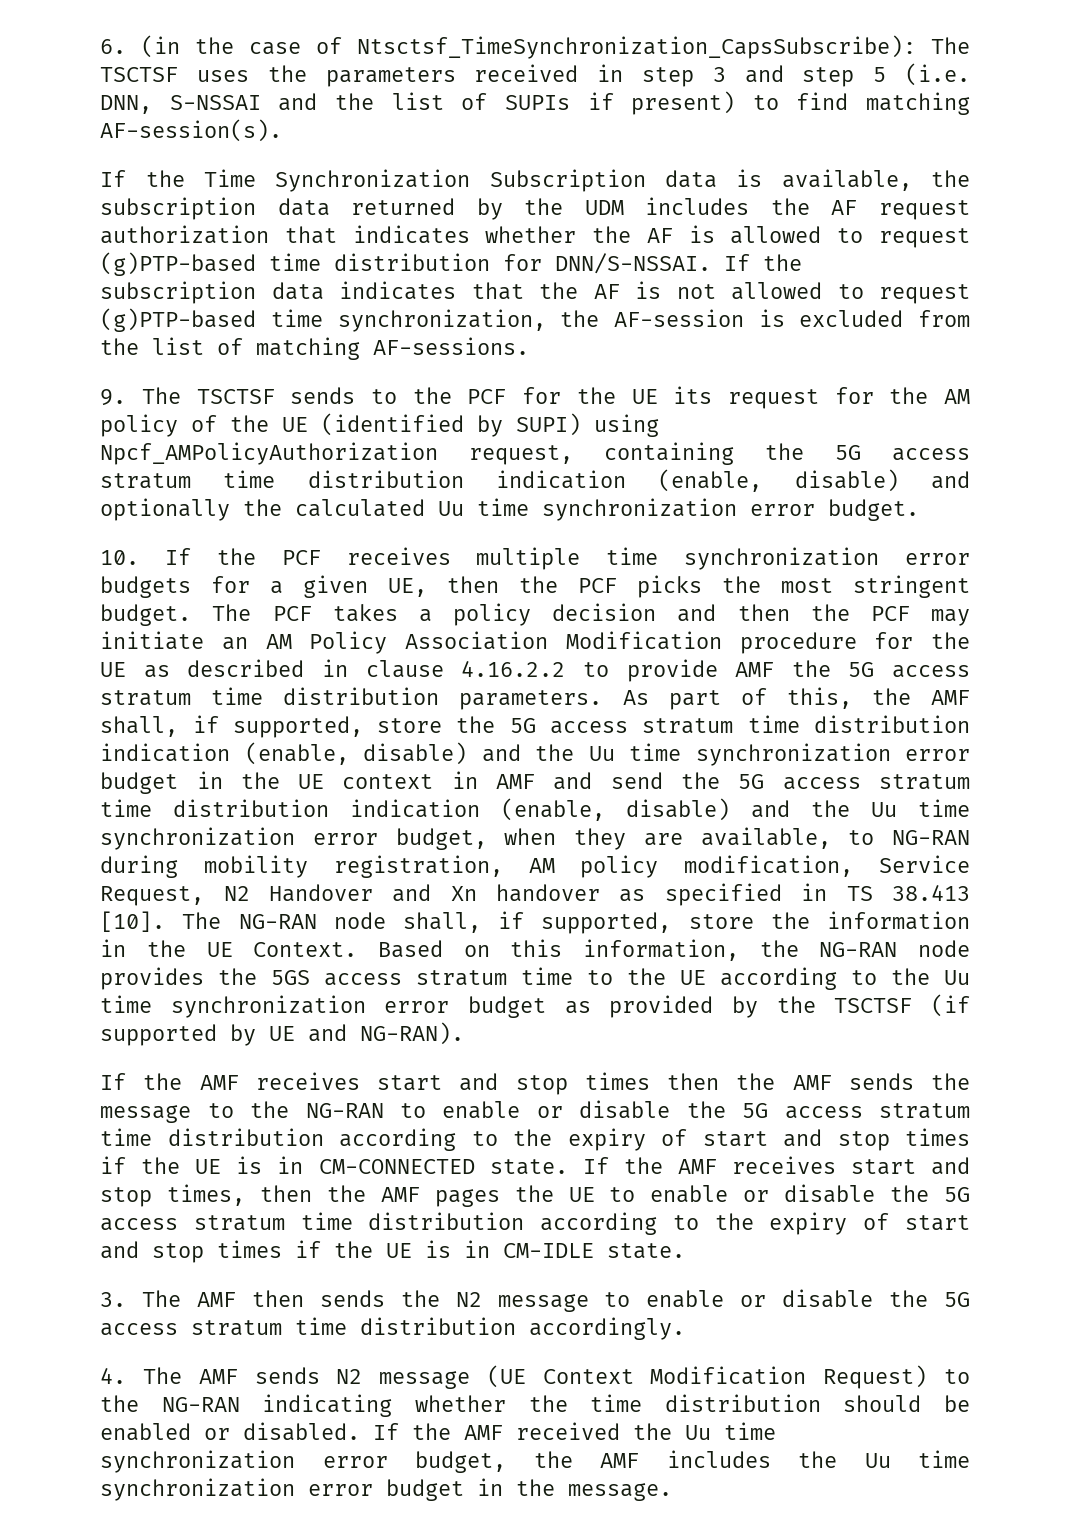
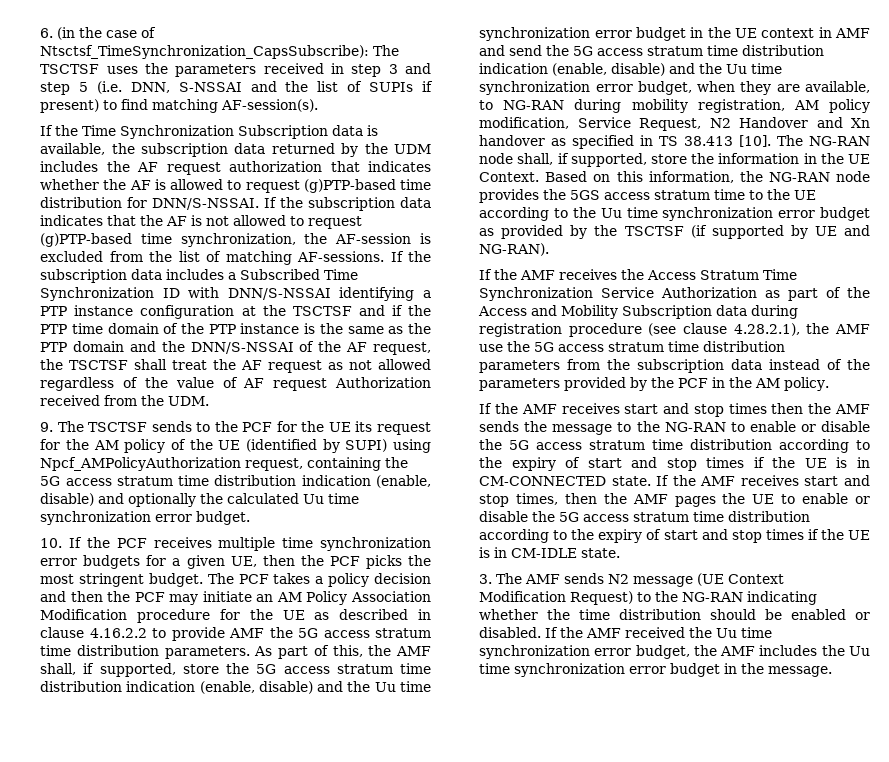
(530, 346) none -> [390,251,431,262] [40,269,359,283] [40,287,431,301] [40,305,431,319] [40,323,431,334] [40,341,431,355] [40,359,432,373] [40,377,431,391] [40,395,210,406] If the subscription data includes a Subscribed Time Synchronization ID with DNN/S-NSSAI identifying a PTP instance configuration at the TSCTSF and if the PTP time domain of the PTP instance is the same as the PTP domain and the DNN/S-NSSAI of the AF request, the TSCTSF shall treat the AF request as not allowed regardless of the value of AF request Authorization received from the UDM.
(465, 1033) none -> [479,269,798,280] [479,287,870,301] [478,305,799,319] [479,323,870,337] [479,341,786,352] [479,359,870,373] [479,377,830,391] // If the AMF receives the Access Stratum Time Synchronization Service Authorization as part of the Access and Mobility Subscription data during registration procedure (see clause 4.28.2.1), the AMF use the 5G access stratum time distribution parameters from the subscription data instead of the parameters provided by the PCF in the AM policy.
[251,1289,971,1312] [100,1317,686,1340] [100,1367,238,1384] then sends the N2 message to enable or disable the 5G access stratum time distribution accordingly. // 4. The AMF -> (561, 579) none

